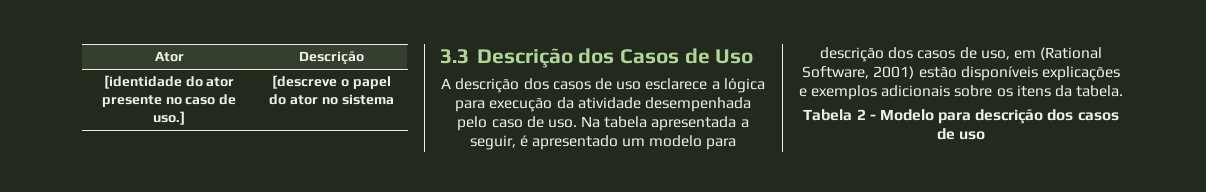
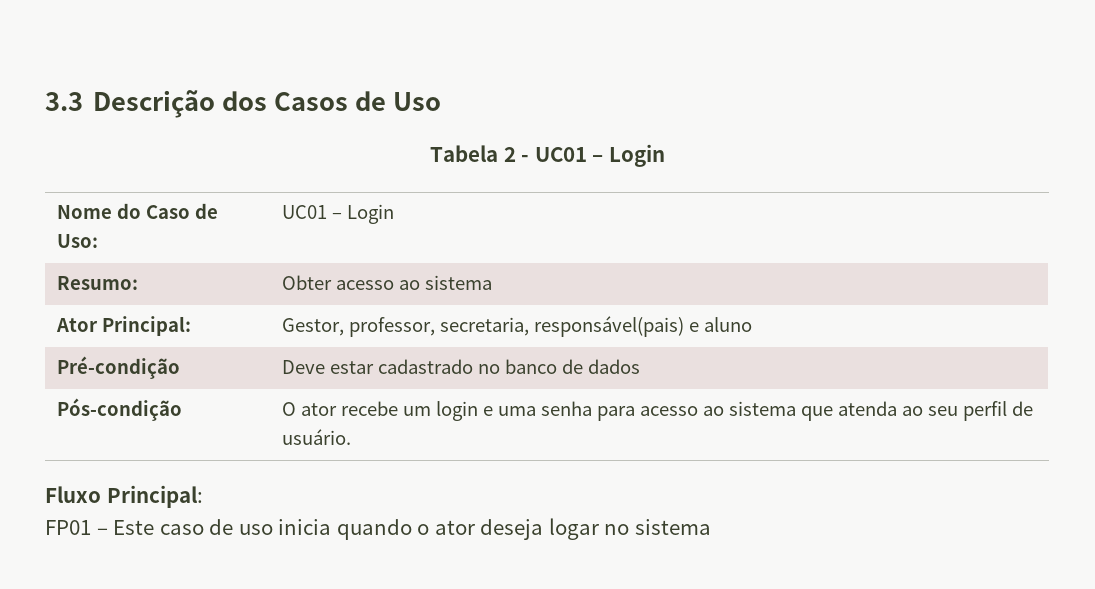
[154,51,184,62] [299,51,364,65] [103,75,235,89] [101,94,237,107] [153,111,185,125] [272,75,391,89] [269,94,394,105] Ator | Descrição // [identidade do ator presente no caso de uso.] | [descreve o papel do ator no sistema // -> (45, 101) none
[441,78,765,93] [455,97,751,112] [457,116,749,131] [469,135,737,150] [819,47,1103,62] [802,66,1120,81] [798,85,1124,100] [803,109,1119,124] [936,128,986,140] A descrição dos casos de uso esclarece a lógica para execução da atividade desempenhada pelo caso de uso. Na tabela apresentada a seguir, é apresentado um modelo para descrição dos casos de uso, em (Rational Software, 2001) estão disponíveis explicações e exemplos adicionais sobre os itens da tabela. // Tabela 2 - Modelo para descrição dos casos de uso -> [430,144,665,167] [57,203,219,219] [57,234,99,248] [282,204,395,224] [57,276,139,290] [282,275,493,290] [56,316,192,336] [282,316,753,337] [57,356,181,379] [282,359,641,374] [57,398,183,421] [282,401,1034,421] [282,429,352,445] [45,485,203,508] [45,518,711,540] Tabela 2 - UC01 – Login // Nome do Caso de Uso: | UC01 – Login // Resumo: | Obter acesso ao sistema // Ator Principal: | Gestor, professor, secretaria, responsável(pais) e aluno // Pré-condição | Deve estar cadastrado no banco de dados // Pós-condição | O ator recebe um login e uma senha para acesso ao sistema que atenda ao seu perfil de usuário. // Fluxo Principal: // FP01 – Este caso de uso inicia quando o ator deseja logar no sistema

